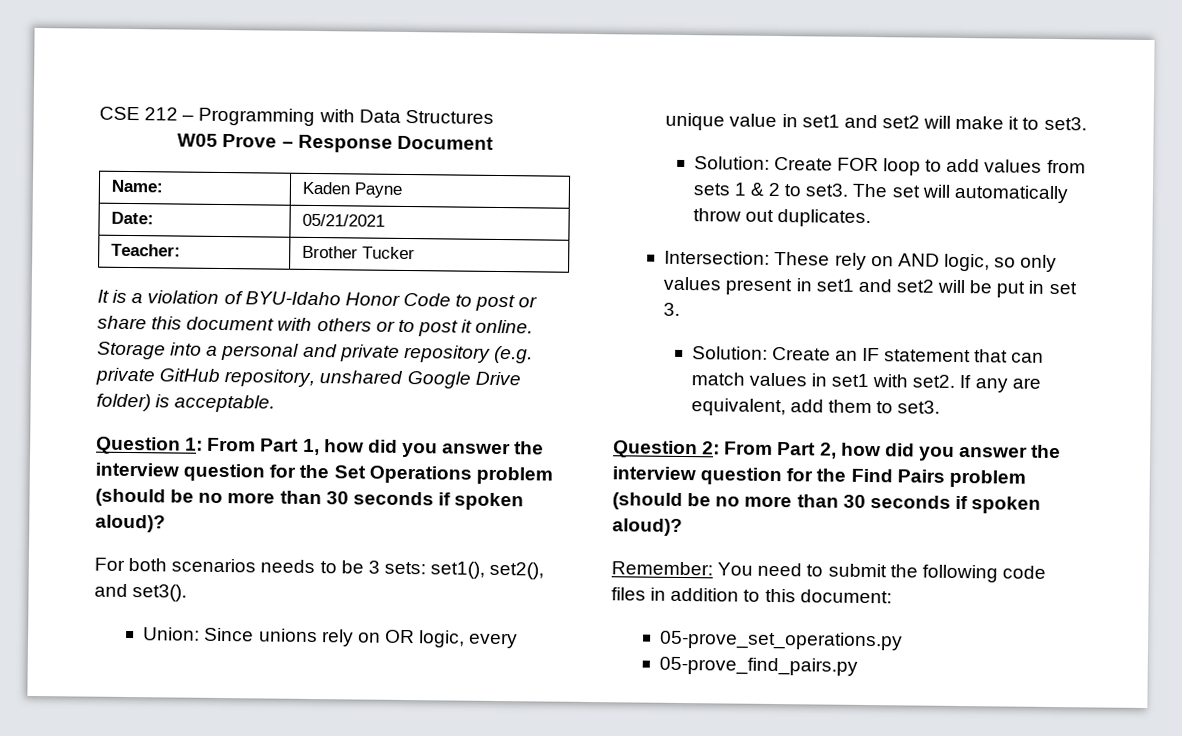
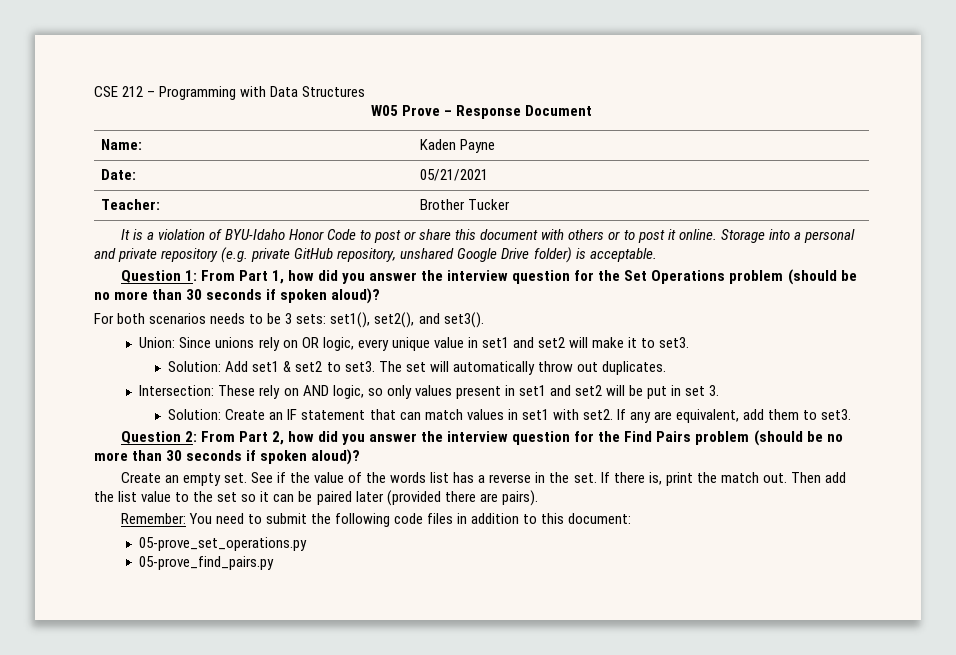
[773,156,1086,176] [692,182,782,197] Create FOR loop to add values from sets 1 & 2 -> [225,361,323,372] Add set1 & set2
(683, 527) none -> [120,472,846,486] [94,490,538,506] // Create an empty set. See if the value of the words list has a reverse in the set. If there is, print the match out. Then add the list value to the set so it can be paired later (provided there are pairs).

